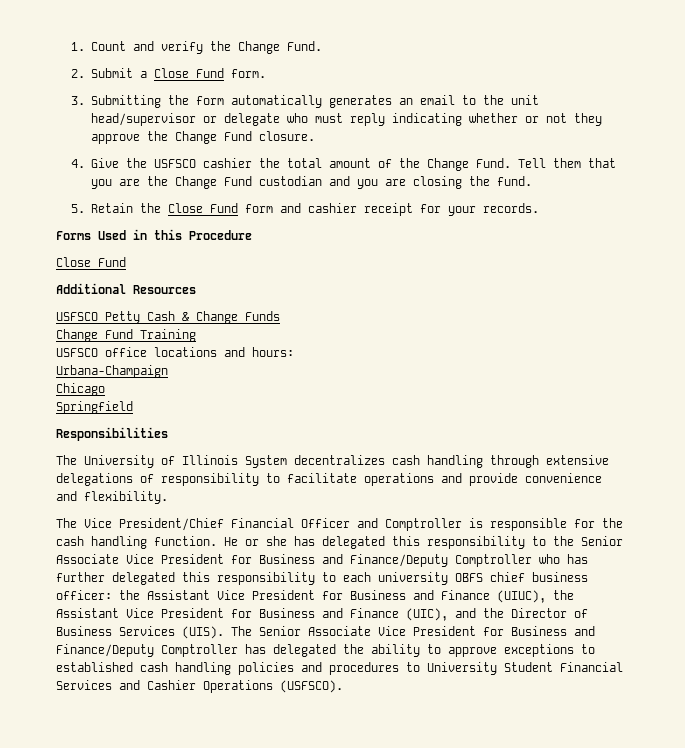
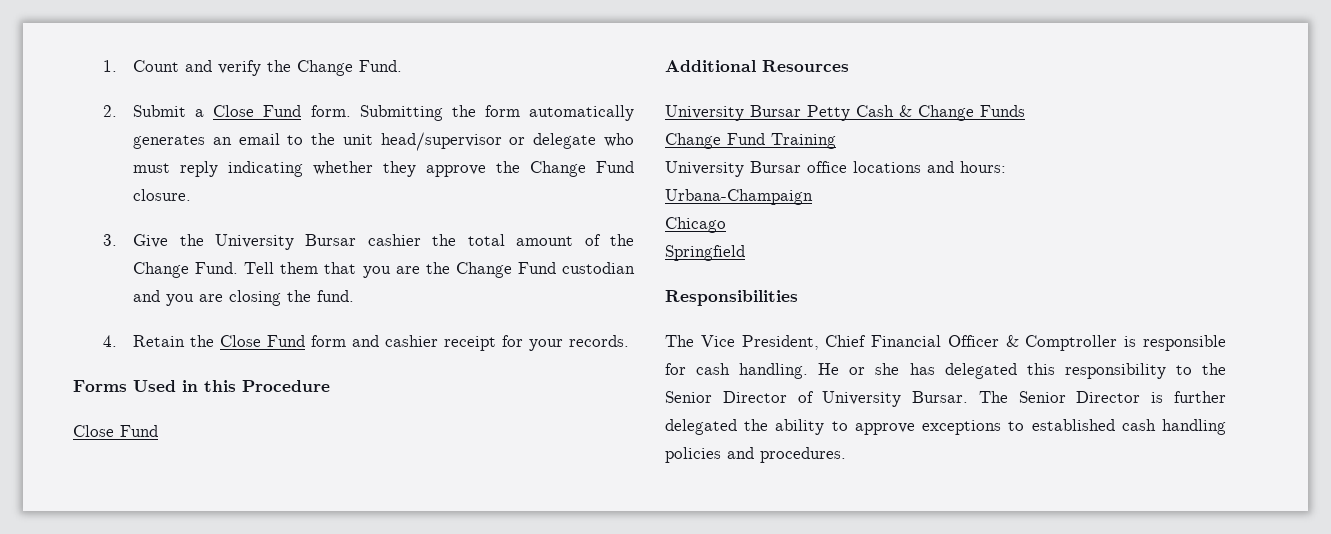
[70,96,85,105] // 3. -> (351, 111) none
[524,113,567,123] or not -> (374, 168) none
[70,159,85,168] 4. -> [103,234,118,246] 3.
[153,159,196,168] USFSCO -> [214,234,357,250] University Bursar
[70,204,85,213] 5. -> [103,335,118,347] 4.
[56,312,98,321] USFSCO -> [665,105,801,121] University Bursar
[56,348,98,357] USFSCO -> [665,161,801,177] University Bursar
[56,455,609,468] [56,473,602,486] [56,491,168,504] // The University of Illinois System decentralizes cash handling through extensive delegations of responsibility to facilitate operations and provide convenience and flexibility. -> (798, 298) none
[119,518,224,531] President/Chief -> [741,335,867,350] President, Chief
[357,518,378,528] and -> [1005,335,1019,347] &
[602,518,623,528] [56,536,217,549] the cash handling function. -> [696,363,809,379] cash handling.
[56,554,588,567] [56,572,588,585] [56,590,574,603] [56,608,588,621] [56,626,595,639] [56,644,266,657] Associate Vice President for Business and Finance/Deputy Comptroller who has further delegated this responsibility to each university OBFS chief business officer: the Assistant Vice President for Business and Finance (UIUC), the Assistant Vice President for Business and Finance (UIC), and the Director of Business Services (UIS). The Senior Associate Vice President for Business and Finance/Deputy Comptroller has -> [722,391,1226,407] Director of University Bursar. The Senior Director is further
[329,662,623,675] [56,680,343,693] procedures to University Student Financial Services and Cashier Operations (USFSCO). -> [760,447,846,463] procedures.

